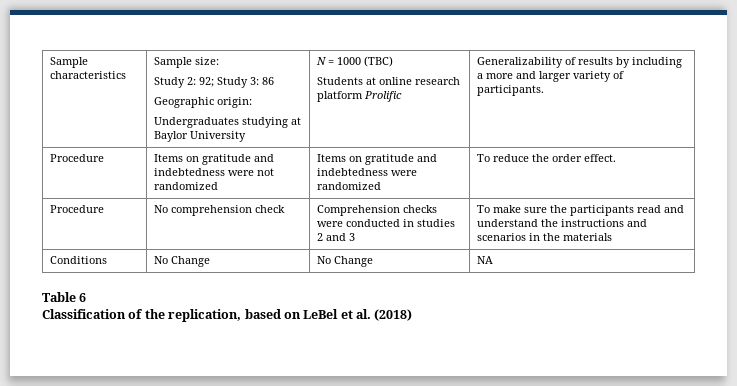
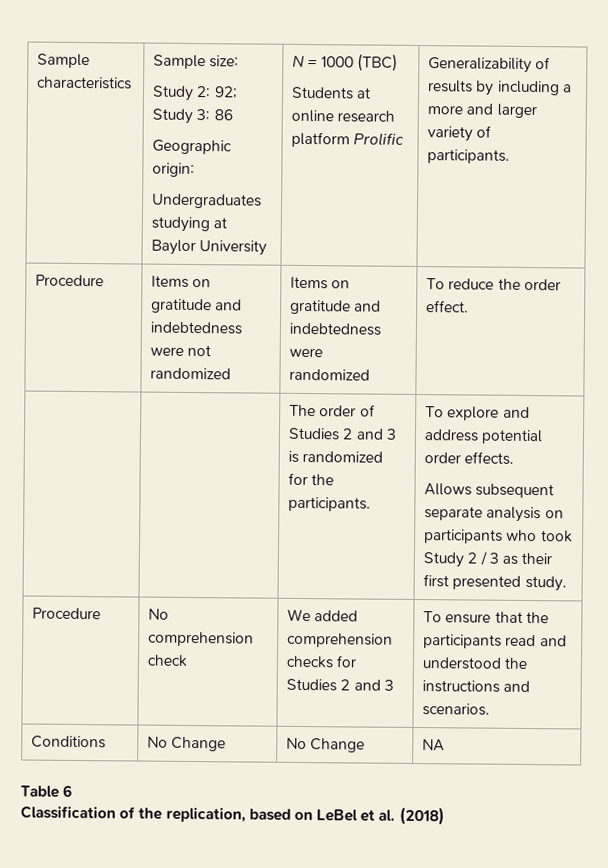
[50,205,105,213] [154,205,286,216] [317,205,438,216] [317,219,456,227] Procedure | No comprehension check | Comprehension checks were conducted in studies -> [289,404,375,417] [288,427,397,441] [288,450,384,463] [288,472,335,486] [288,496,372,512] [425,406,530,421] [424,429,544,445] [424,451,515,465] [424,483,555,499] [424,506,564,523] [424,529,573,544] [423,551,553,568] [423,574,567,592] [32,607,102,620] [148,608,170,620] [148,631,255,647] [147,654,189,667] [287,608,359,622] [287,632,394,648] [286,655,358,669] [286,678,338,692] | | The order of Studies 2 and 3 is randomized for the participants. | To explore and address potential order effects. // Allows subsequent separate analysis on participants who took Study 2 / 3 as their first presented study. // Procedure | No comprehension check | We added comprehension checks for Studies
[493,205,548,213] make sure -> [445,611,523,624] ensure that
[477,219,539,227] understand -> [422,657,503,670] understood
[477,233,613,241] scenarios in the materials -> [422,703,491,716] scenarios.

